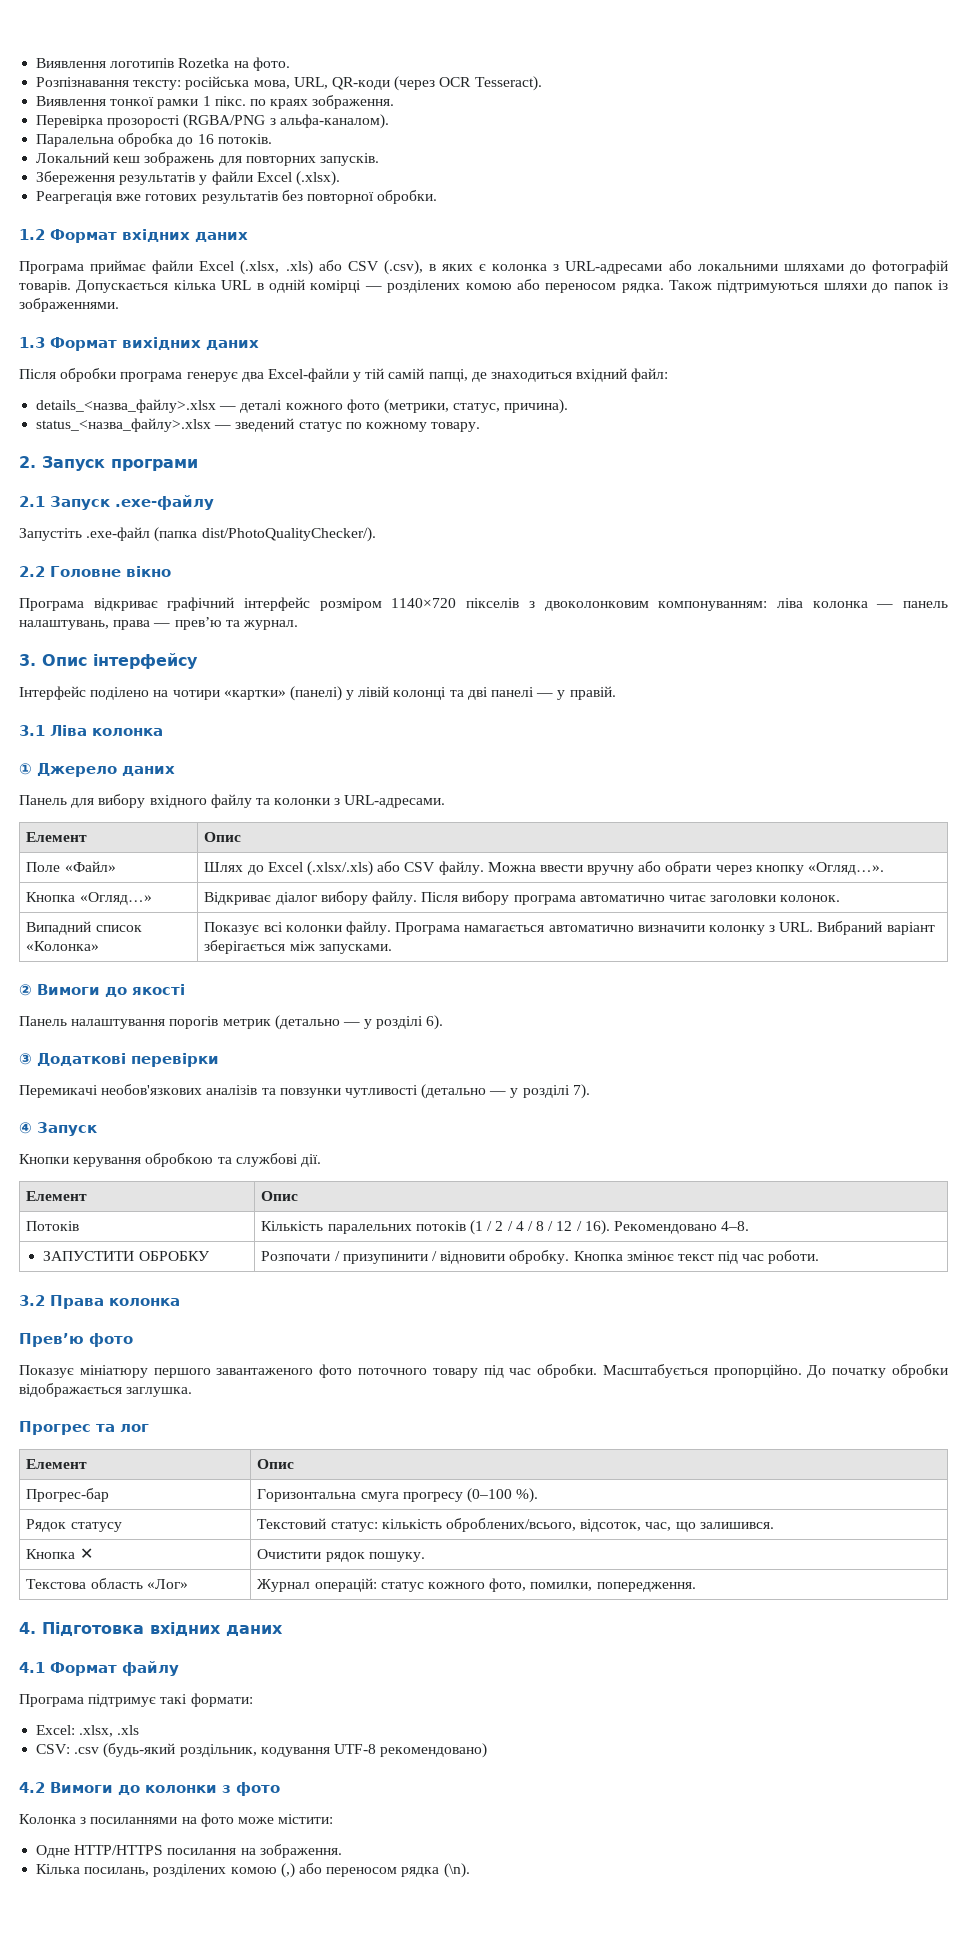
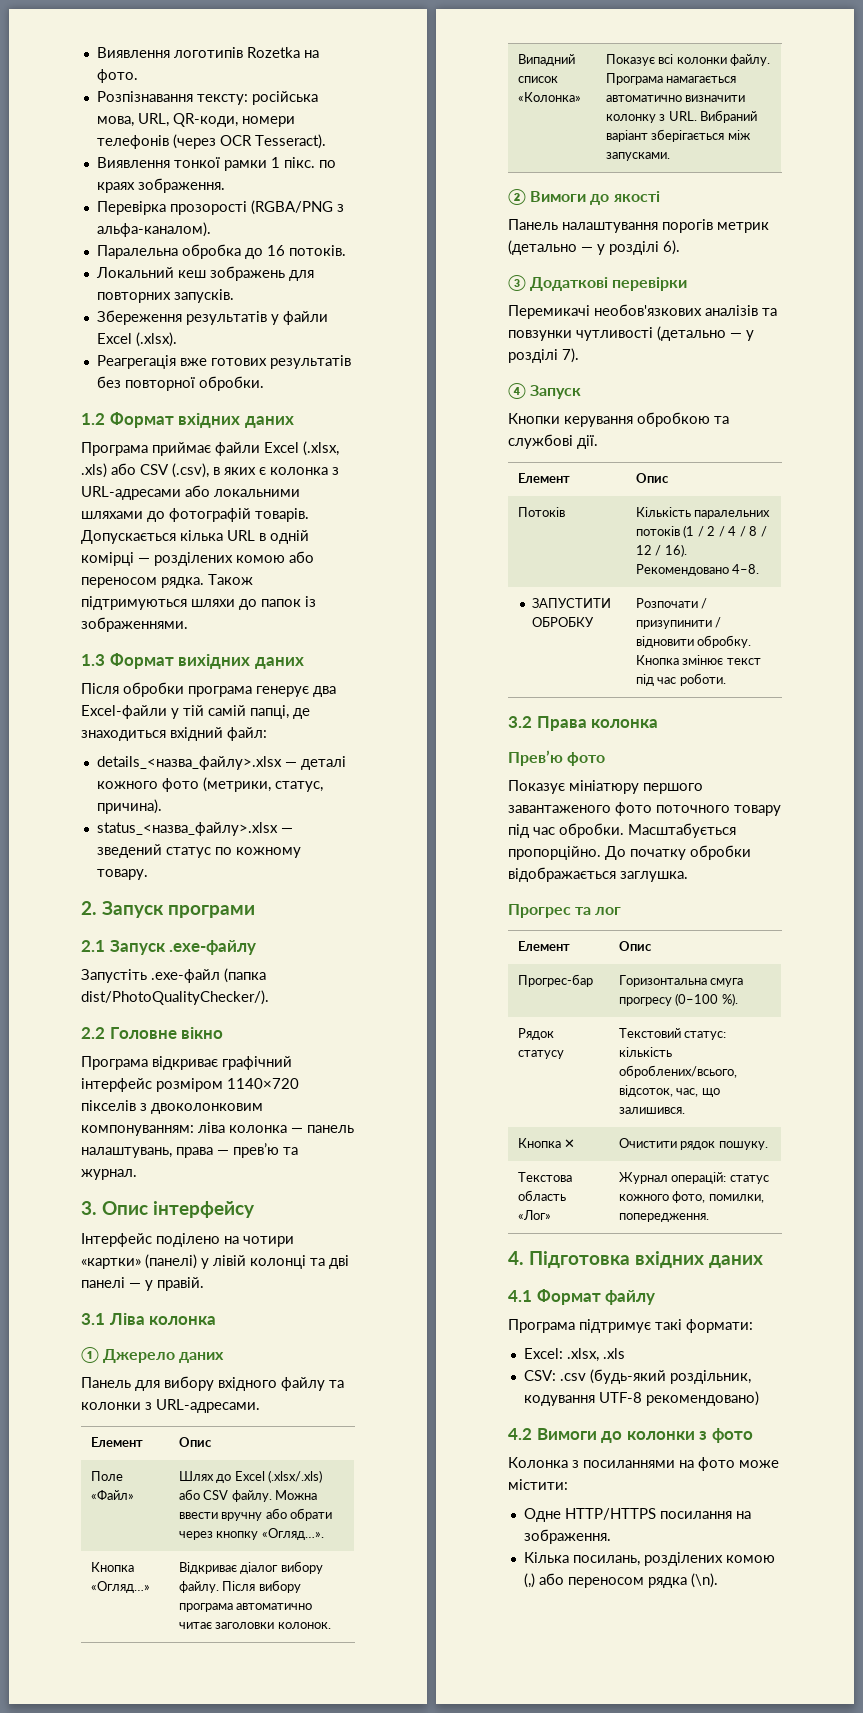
[331,77,390,90] QR-коди -> [172,113,295,127] [96,135,169,149] QR-коди, номери телефонів

